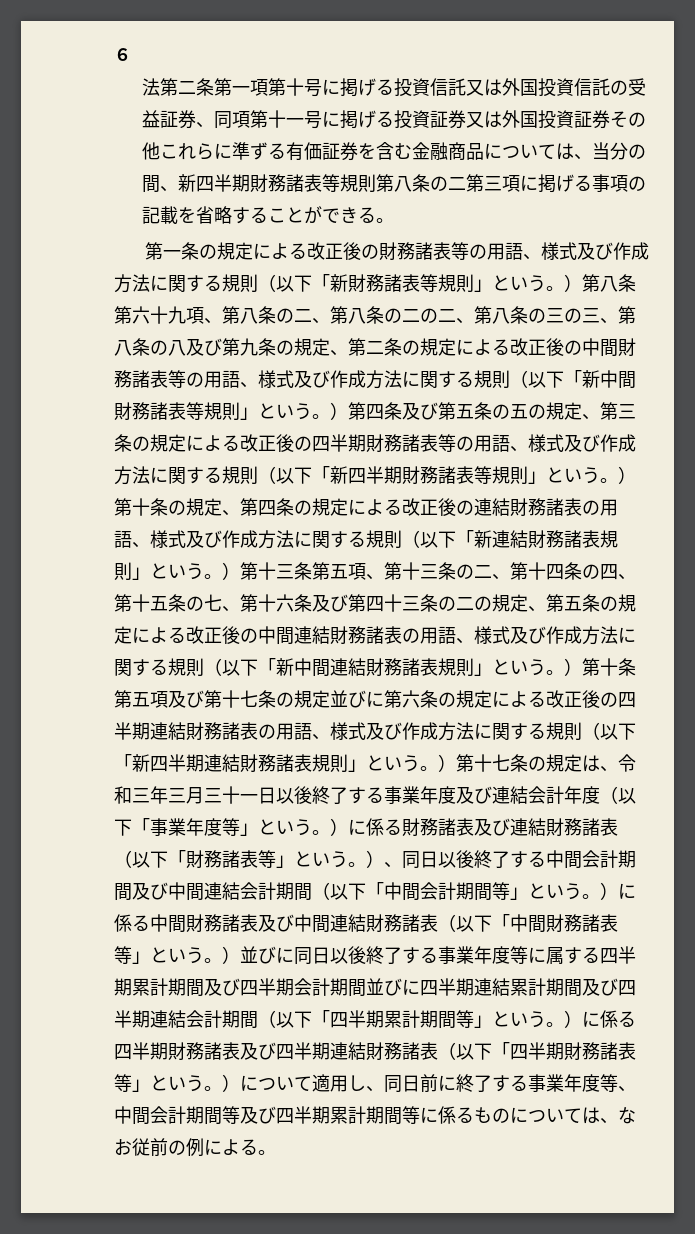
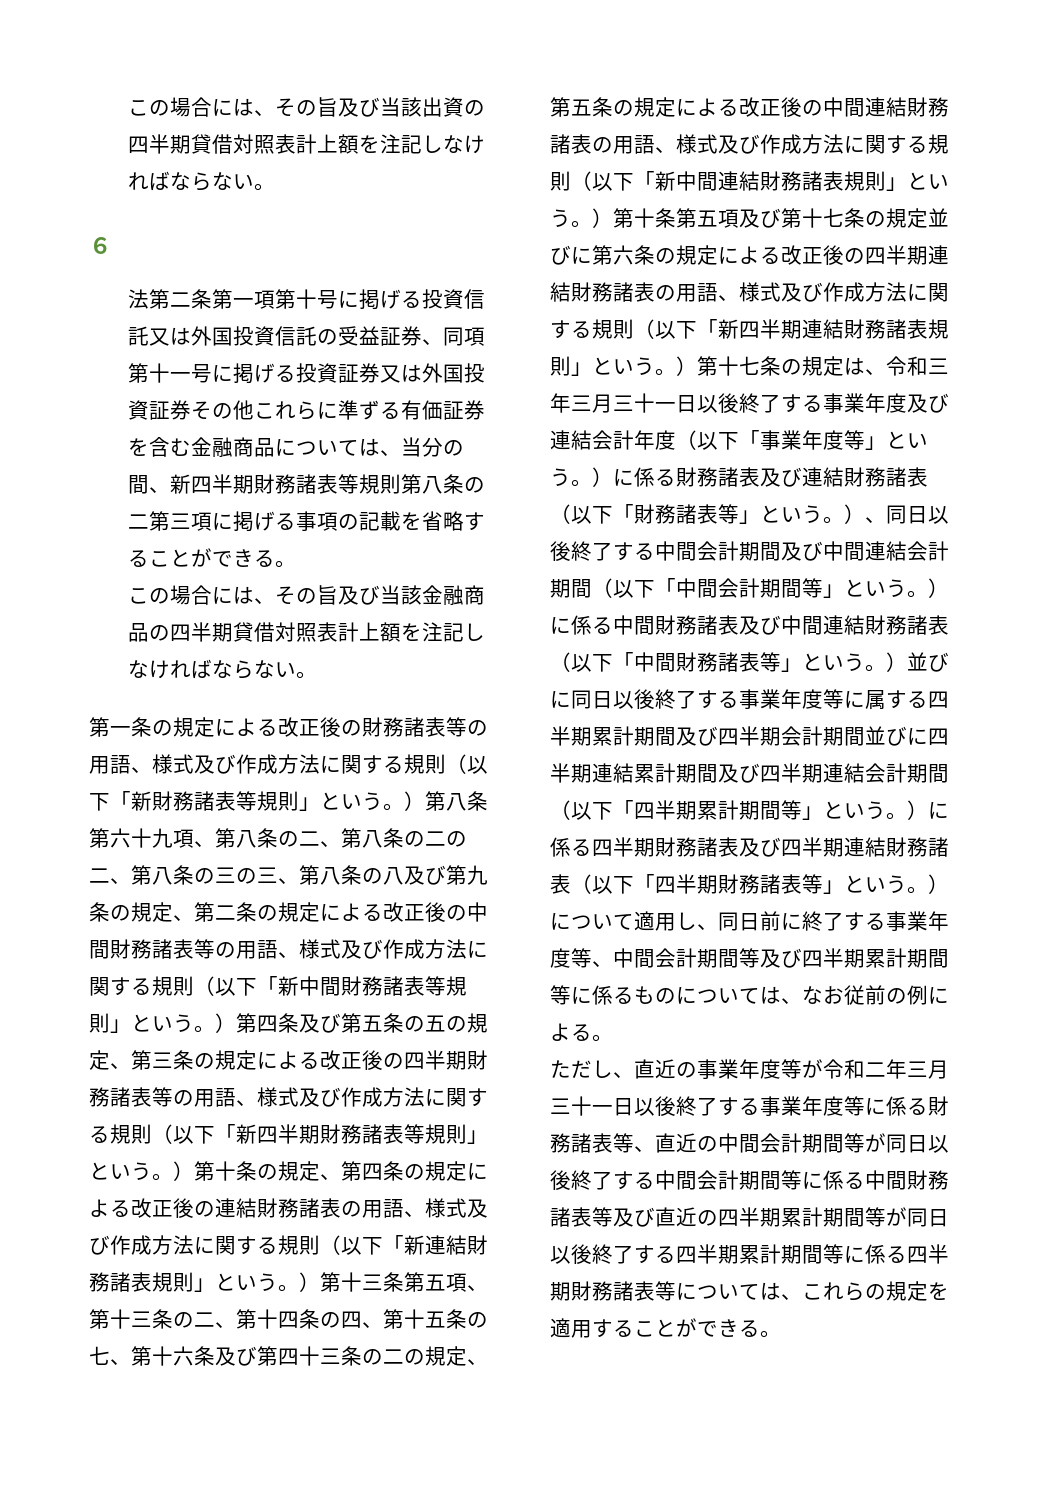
(114, 54) none -> [128,97,486,117] [128,134,486,154] [128,171,276,191] この場合には、その旨及び当該出資の四半期貸借対照表計上額を注記しなければならない。 //
(395, 220) none -> [128,585,486,605] [128,622,486,642] [128,659,318,679] // この場合には、その旨及び当該金融商品の四半期貸借対照表計上額を注記しなければならない。
(276, 1152) none -> [550,1059,949,1079] [550,1096,949,1116] [550,1133,949,1153] [550,1170,949,1190] [550,1207,949,1227] [550,1244,949,1264] [550,1281,949,1301] [550,1318,781,1338] // ただし、直近の事業年度等が令和二年三月三十一日以後終了する事業年度等に係る財務諸表等、直近の中間会計期間等が同日以後終了する中間会計期間等に係る中間財務諸表等及び直近の四半期累計期間等が同日以後終了する四半期累計期間等に係る四半期財務諸表等については、これらの規定を適用することができる。

